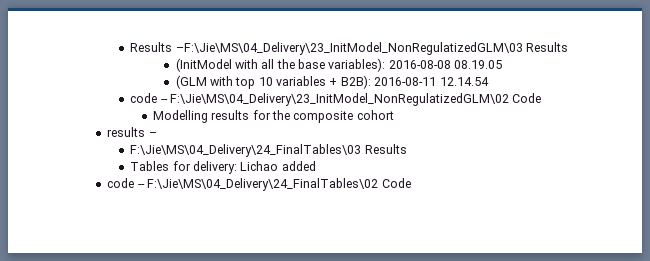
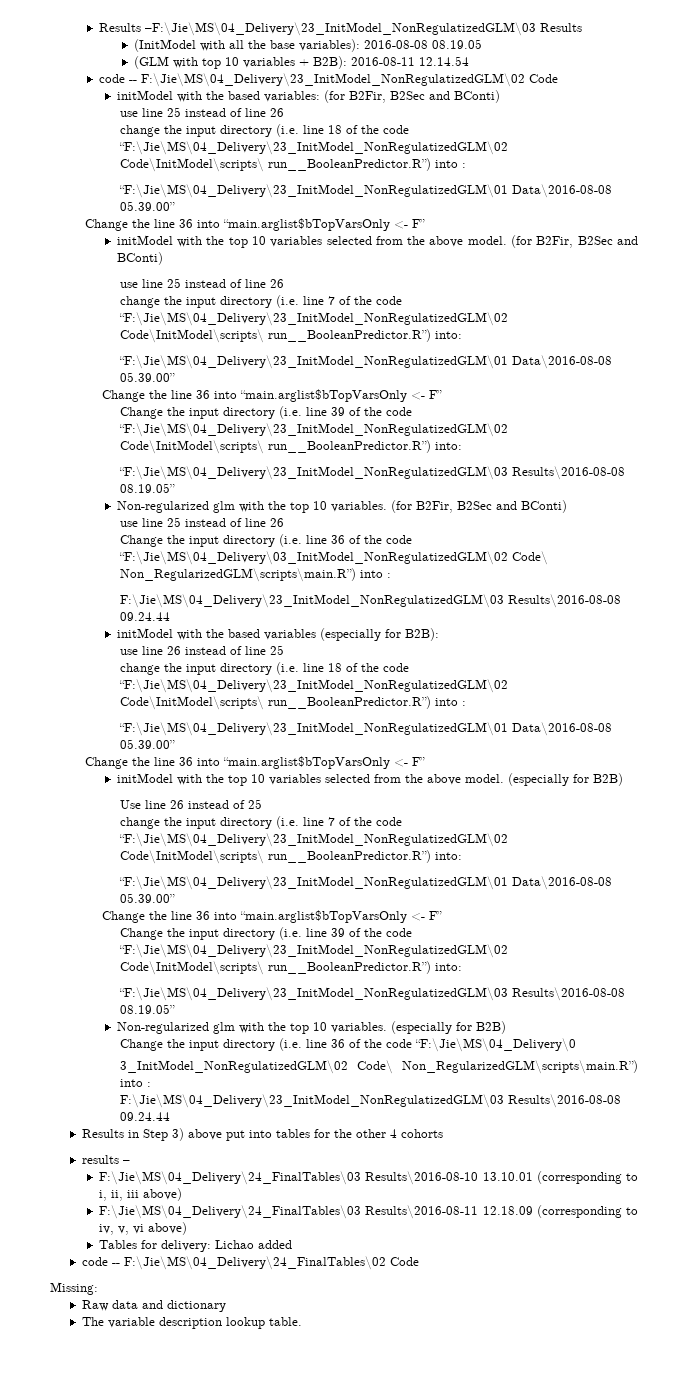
[152,110,394,123] [107,127,157,137] [130,144,407,157] Modelling results for the composite cohort // results – // F:\Jie\MS\04_Delivery\24_FinalTables\03 Results -> [116,90,500,103] [119,107,284,117] [119,124,409,137] [118,141,508,155] [119,158,466,172] [118,184,612,198] [119,201,175,211] [84,218,425,231] [116,235,639,248] [116,252,163,265] [119,278,284,288] [119,295,402,308] [118,312,508,326] [119,329,462,343] [118,355,612,369] [119,372,175,382] [102,389,443,402] [119,406,412,419] [118,423,508,437] [119,440,462,454] [118,466,625,480] [119,483,175,493] [116,500,567,513] [119,517,284,527] [119,534,412,547] [118,551,548,565] [119,568,391,582] [119,594,621,608] [119,612,170,621] [116,628,439,641] [119,645,284,655] [119,662,409,675] [118,679,508,693] [119,696,466,710] [118,722,612,736] [119,739,175,749] [84,756,425,769] [116,773,623,786] [119,799,262,809] [119,816,402,829] [118,833,508,847] [119,850,462,864] [118,876,612,890] [119,893,175,903] [102,910,443,923] [119,927,412,940] [118,944,508,958] [119,961,462,975] [118,987,625,1001] [119,1004,175,1014] [116,1021,506,1034] [119,1038,576,1052] [119,1060,638,1074] [119,1079,151,1087] [119,1094,621,1108] [119,1112,170,1121] [81,1128,443,1141] [81,1155,130,1164] [99,1171,638,1185] [99,1188,183,1201] [99,1205,638,1219] [99,1222,188,1235] initModel with the based variables: (for B2Fir, B2Sec and BConti) // use line 25 instead of line 26 // change the input directory (i.e. line 18 of the code “F:\Jie\MS\04_Delivery\23_InitModel_NonRegulatizedGLM\02 Code\InitModel\scripts\ run__BooleanPredictor.R”) into : // “F:\Jie\MS\04_Delivery\23_InitModel_NonRegulatizedGLM\01 Data\2016-08-08 05.39.00” // Change the line 36 into “main.arglist$bTopVarsOnly <- F” // initModel with the top 10 variables selected from the above model. (for B2Fir, B2Sec and BConti) // use line 25 instead of line 26 // change the input directory (i.e. line 7 of the code “F:\Jie\MS\04_Delivery\23_InitModel_NonRegulatizedGLM\02 Code\InitModel\scripts\ run__BooleanPredictor.R”) into: // “F:\Jie\MS\04_Delivery\23_InitModel_NonRegulatizedGLM\01 Data\2016-08-08 05.39.00” // Change the line 36 into “main.arglist$bTopVarsOnly <- F” // Change the input directory (i.e. line 39 of the code “F:\Jie\MS\04_Delivery\23_InitModel_NonRegulatizedGLM\02 Code\InitModel\scripts\ run__BooleanPredictor.R”) into: // “F:\Jie\MS\04_Delivery\23_InitModel_NonRegulatizedGLM\03 Results\2016-08-08 08.19.05” // Non-regularized glm with the top 10 variables. (for B2Fir, B2Sec and BConti) // use line 25 instead of line 26 // Change the input directory (i.e. line 36 of the code “F:\Jie\MS\04_Delivery\03_InitModel_NonRegulatizedGLM\02 Code\ Non_RegularizedGLM\scripts\main.R”) into : // F:\Jie\MS\04_Delivery\23_InitModel_NonRegulatizedGLM\03 Results\2016-08-08 09.24.44 // initModel with the based variables (especially for B2B): // use line 26 instead of line 25 // change the input directory (i.e. line 18 of the code “F:\Jie\MS\04_Delivery\23_InitModel_NonRegulatizedGLM\02 Code\InitModel\scripts\ run__BooleanPredictor.R”) into : // “F:\Jie\MS\04_Delivery\23_InitModel_NonRegulatizedGLM\01 Data\2016-08-08 05.39.00” // Change the line 36 into “main.arglist$bTopVarsOnly <- F” // initModel with the top 10 variables selected from the above model. (especially for B2B) // Use line 26 instead of 25 // change the input directory (i.e. line 7 of the code “F:\Jie\MS\04_Delivery\23_InitModel_NonRegulatizedGLM\02 Code\InitModel\scripts\ run__BooleanPredictor.R”) into: // “F:\Jie\MS\04_Delivery\23_InitModel_NonRegulatizedGLM\01 Data\2016-08-08 05.39.00” // Change the line 36 into “main.arglist$bTopVarsOnly <- F” // Change the input directory (i.e. line 39 of the code “F:\Jie\MS\04_Delivery\23_InitModel_NonRegulatizedGLM\02 Code\InitModel\scripts\ run__BooleanPredictor.R”) into: // “F:\Jie\MS\04_Delivery\23_InitModel_NonRegulatizedGLM\03 Results\2016-08-08 08.19.05” // Non-regularized glm with the top 10 variables. (especially for B2B) // Change the input directory (i.e. line 36 of the code “F:\Jie\MS\04_Delivery\0 // 3_InitModel_NonRegulatizedGLM\02 Code\ Non_RegularizedGLM\scripts\main.R”) into : // F:\Jie\MS\04_Delivery\23_InitModel_NonRegulatizedGLM\03 Results\2016-08-08 09.24.44 // Results in Step 3) above put into tables for the other 4 cohorts // results – // F:\Jie\MS\04_Delivery\24_FinalTables\03 Results\2016-08-10 13.10.01 (corresponding to i, ii, iii above) // F:\Jie\MS\04_Delivery\24_FinalTables\03 Results\2016-08-11 12.18.09 (corresponding to iv, v, vi above)
(411, 183) none -> [50,1282,98,1295] [81,1300,226,1312] [81,1317,302,1329] // Missing: // Raw data and dictionary // The variable description lookup table.

